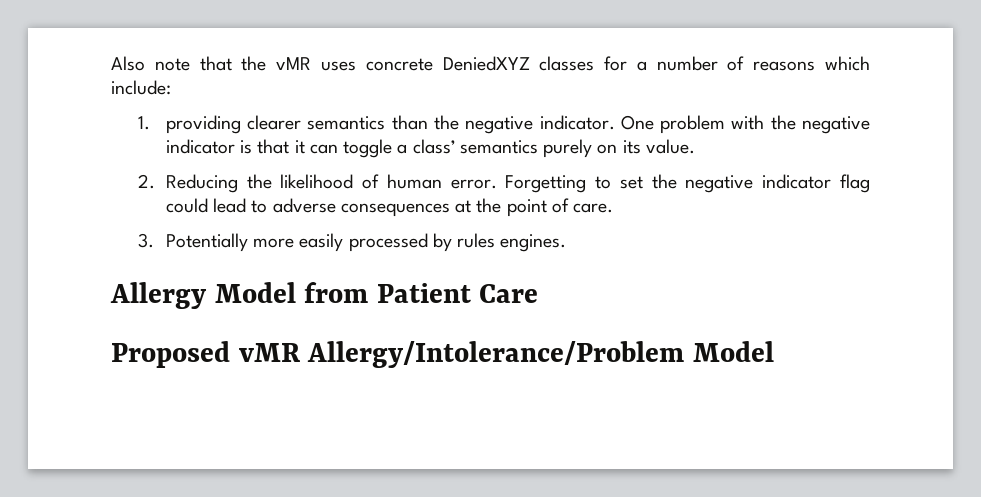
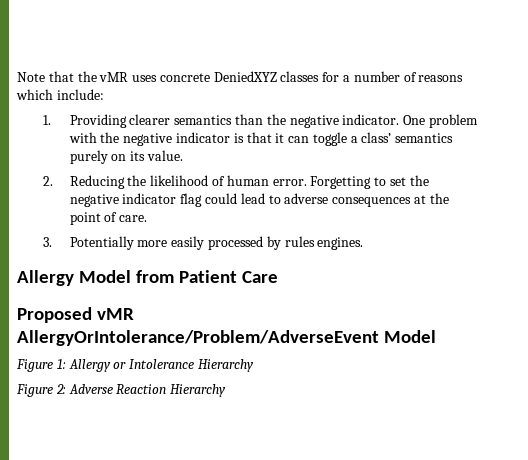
[111,56,190,71] Also note -> [17,72,45,82] Note
[165,115,241,134] providing -> [69,114,127,128] Providing
[307,341,774,368] Allergy/Intolerance/Problem Model -> [17,330,436,346] [16,359,254,372] [16,384,227,397] AllergyOrIntolerance/Problem/AdverseEvent Model // Figure 1: Allergy or Intolerance Hierarchy // Figure 2: Adverse Reaction Hierarchy

